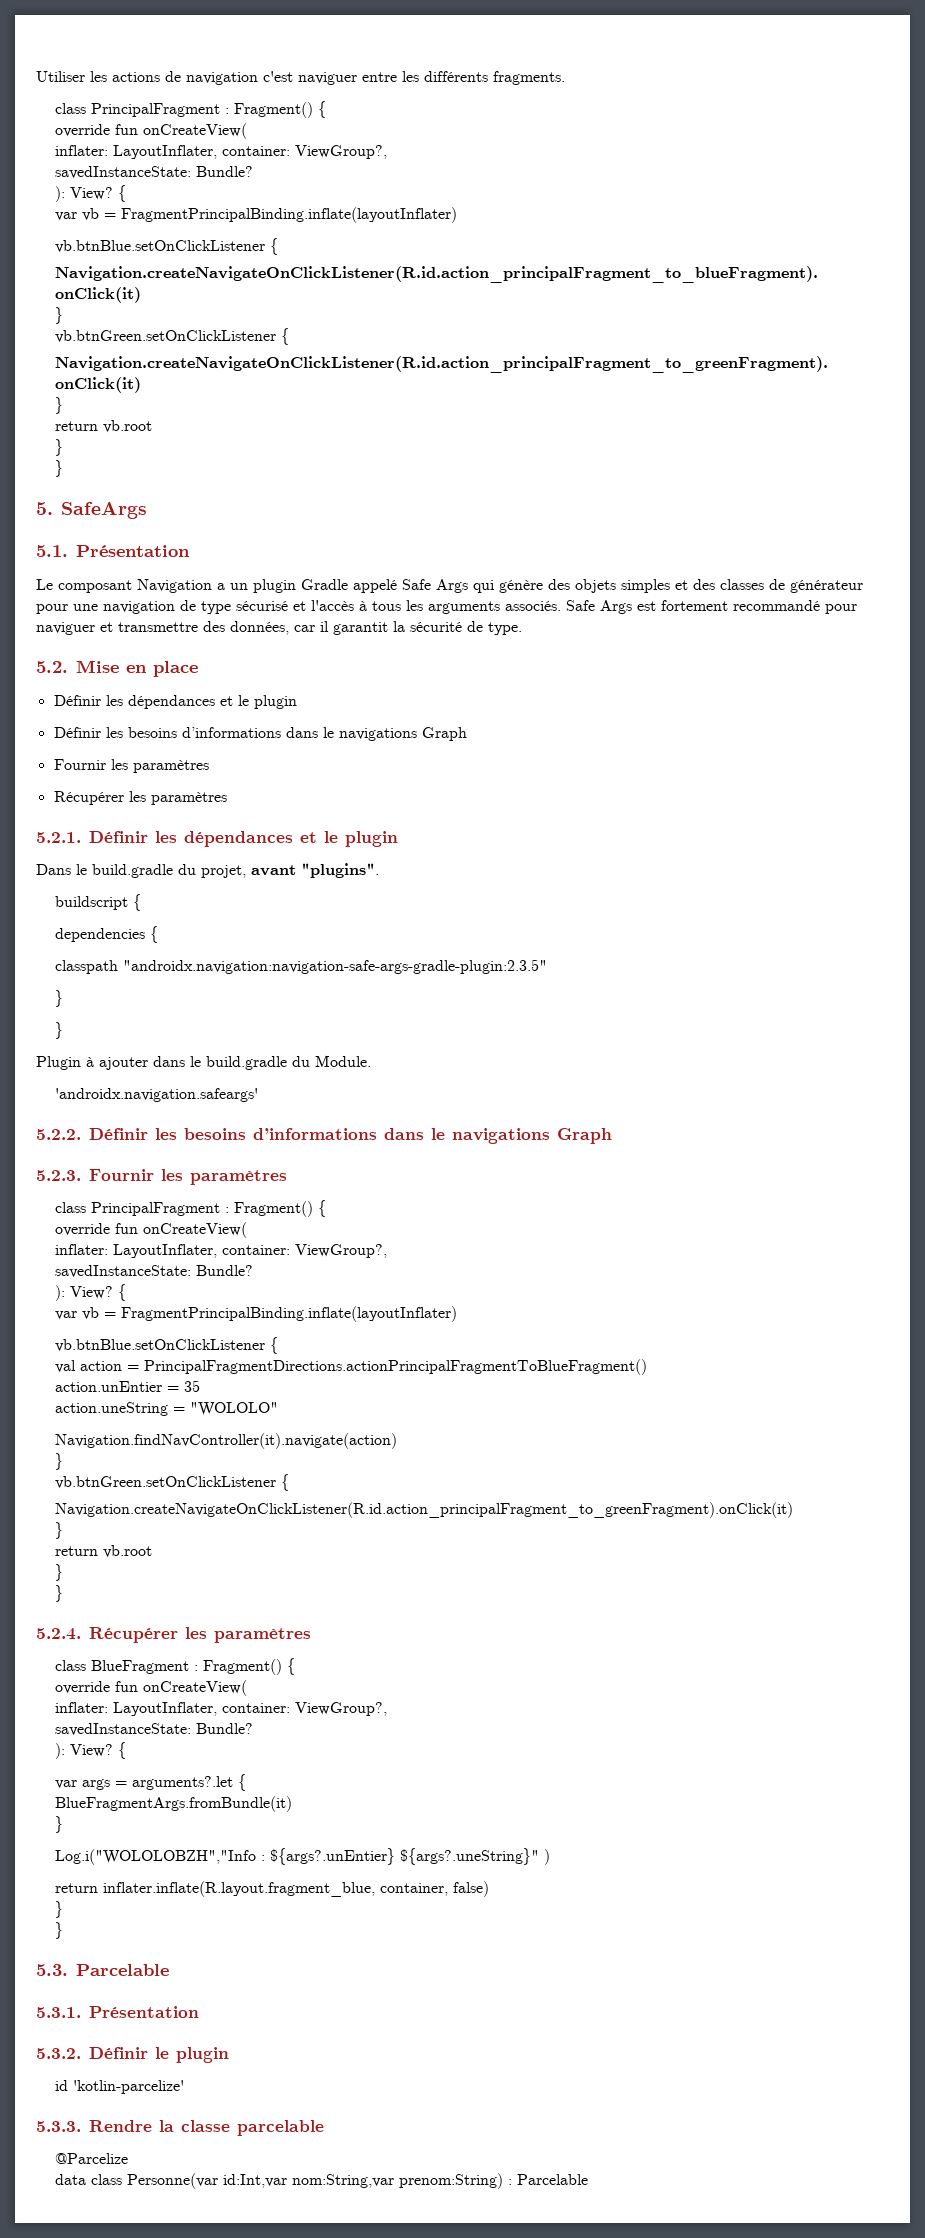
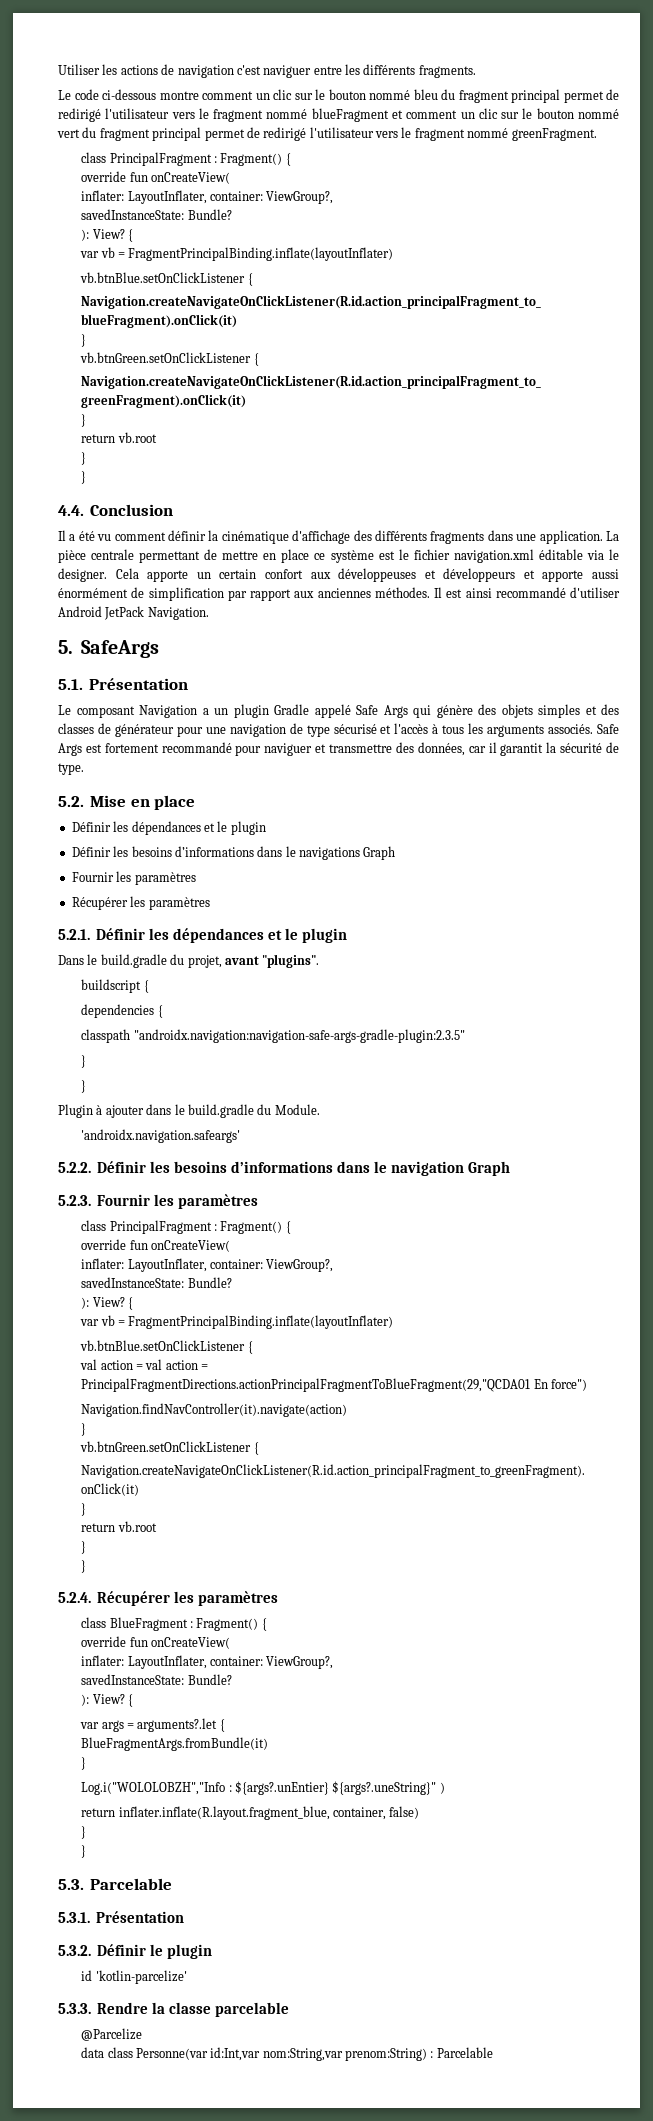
(565, 78) none -> [58,89,619,103] [58,108,619,122] [57,127,597,141] // Le code ci-dessous montre comment un clic sur le bouton nommé bleu du fragment principal permet de redirigé l'utilisateur vers le fragment nommé blueFragment et comment un clic sur le bouton nommé vert du fragment principal permet de redirigé l'utilisateur vers le fragment nommé greenFragment.
(64, 468) none -> [58,504,174,516] [58,530,619,544] [58,549,619,563] [58,568,619,582] [58,587,620,601] [58,606,209,620] // 4.4. Conclusion // Il a été vu comment définir la cinématique d'affichage des différents fragments dans une application. La pièce centrale permettant de mettre en place ce système est le fichier navigation.xml éditable via le designer. Cela apporte un certain confort aux développeuses et développeurs et apporte aussi énormément de simplification par rapport aux anciennes méthodes. Il est ainsi recommandé d'utiliser Android JetPack Navigation.
[452,1128,550,1144] navigations -> [390,1161,464,1176] navigation
[144,1359,648,1375] [55,1380,201,1392] [55,1402,279,1416] PrincipalFragmentDirections.actionPrincipalFragmentToBlueFragment() // action.unEntier = 35 // action.uneString = "WOLOLO" -> [145,1359,209,1370] [81,1378,587,1392] val action = PrincipalFragmentDirections.actionPrincipalFragmentToBlueFragment(29,"QCDA01 En force")

